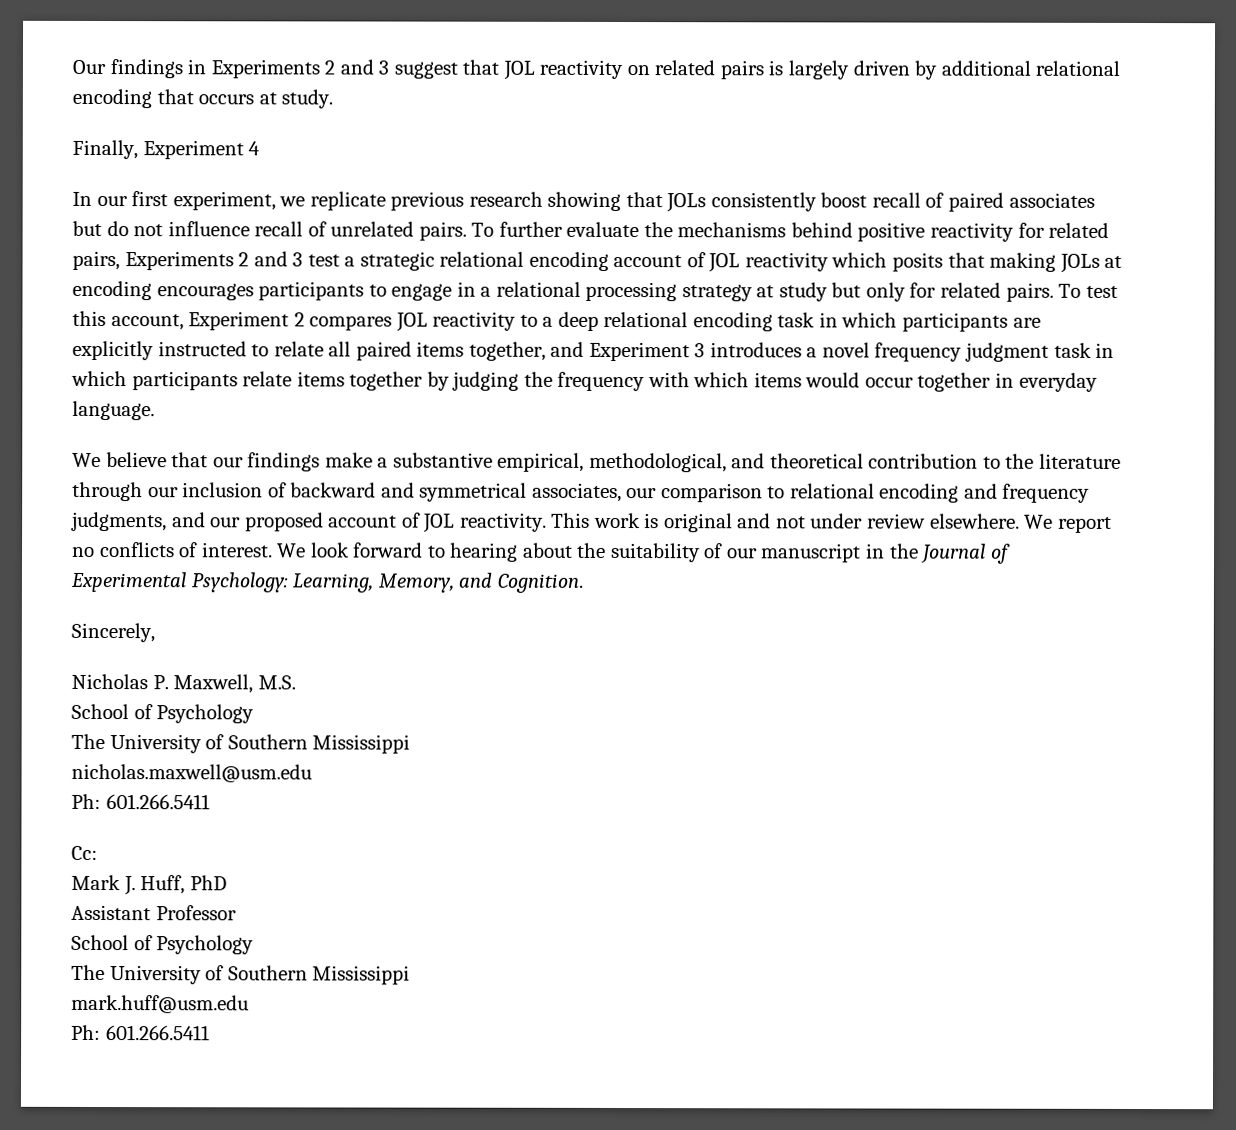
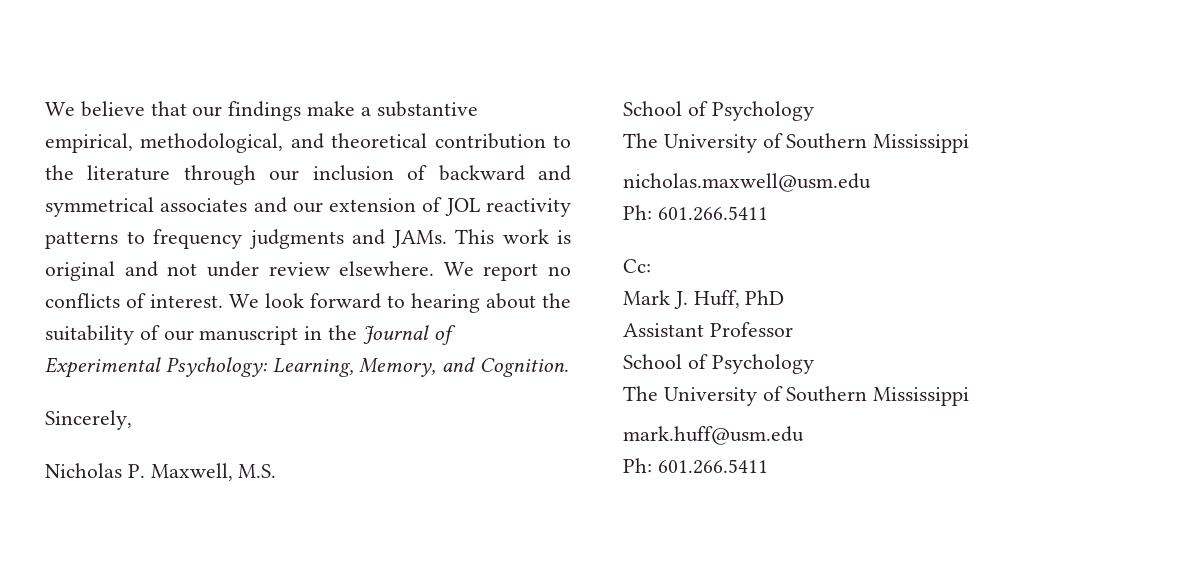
[72,59,1121,80] [72,88,334,109] [72,139,261,160] [72,191,1095,213] [72,220,1110,242] [72,250,1123,273] [72,280,1118,302] [72,310,1041,332] [72,340,1115,362] [71,370,1098,392] [72,400,155,421] Our findings in Experiments 2 and 3 suggest that JOL reactivity on related pairs is largely driven by additional relational encoding that occurs at study. // Finally, Experiment 4 // In our first experiment, we replicate previous research showing that JOLs consistently boost recall of paired associates but do not influence recall of unrelated pairs. To further evaluate the mechanisms behind positive reactivity for related pairs, Experiments 2 and 3 test a strategic relational encoding account of JOL reactivity which posits that making JOLs at encoding encourages participants to engage in a relational processing strategy at study but only for related pairs. To test this account, Experiment 2 compares JOL reactivity to a deep relational encoding task in which participants are explicitly instructed to relate all paired items together, and Experiment 3 introduces a novel frequency judgment task in which participants relate items together by judging the frequency with which items would occur together in everyday language. // -> (45, 109) none
[531,482,1091,503] [71,511,547,533] associates, our comparison to relational encoding and frequency judgments, and our proposed account of JOL reactivity. -> [160,197,571,217] [45,229,447,249] associates and our extension of JOL reactivity patterns to frequency judgments and JAMs.

